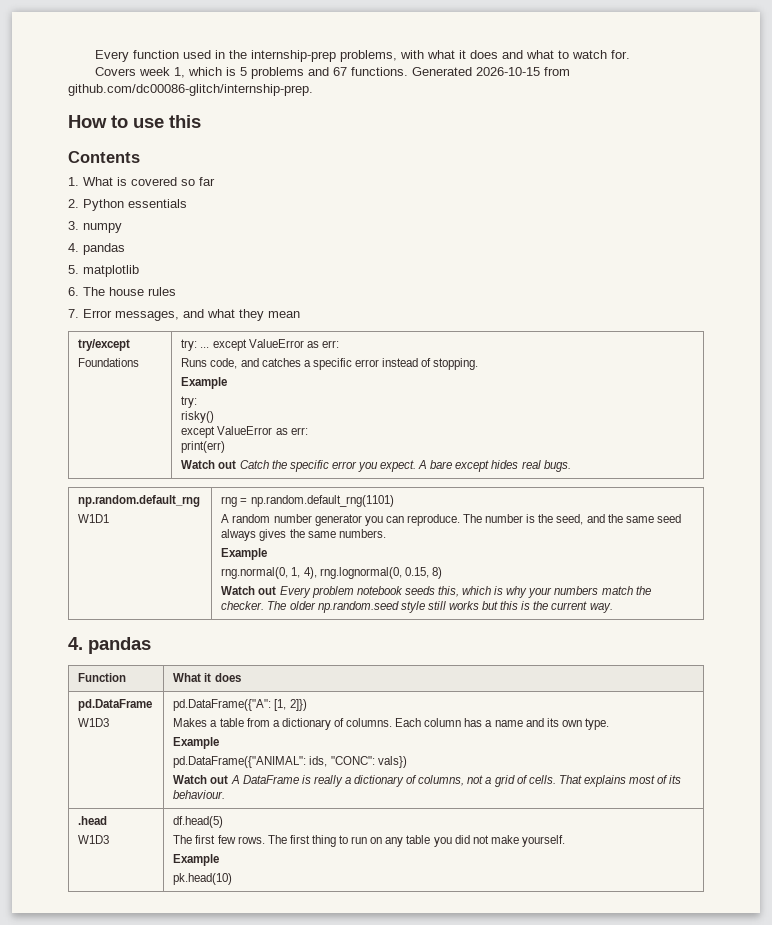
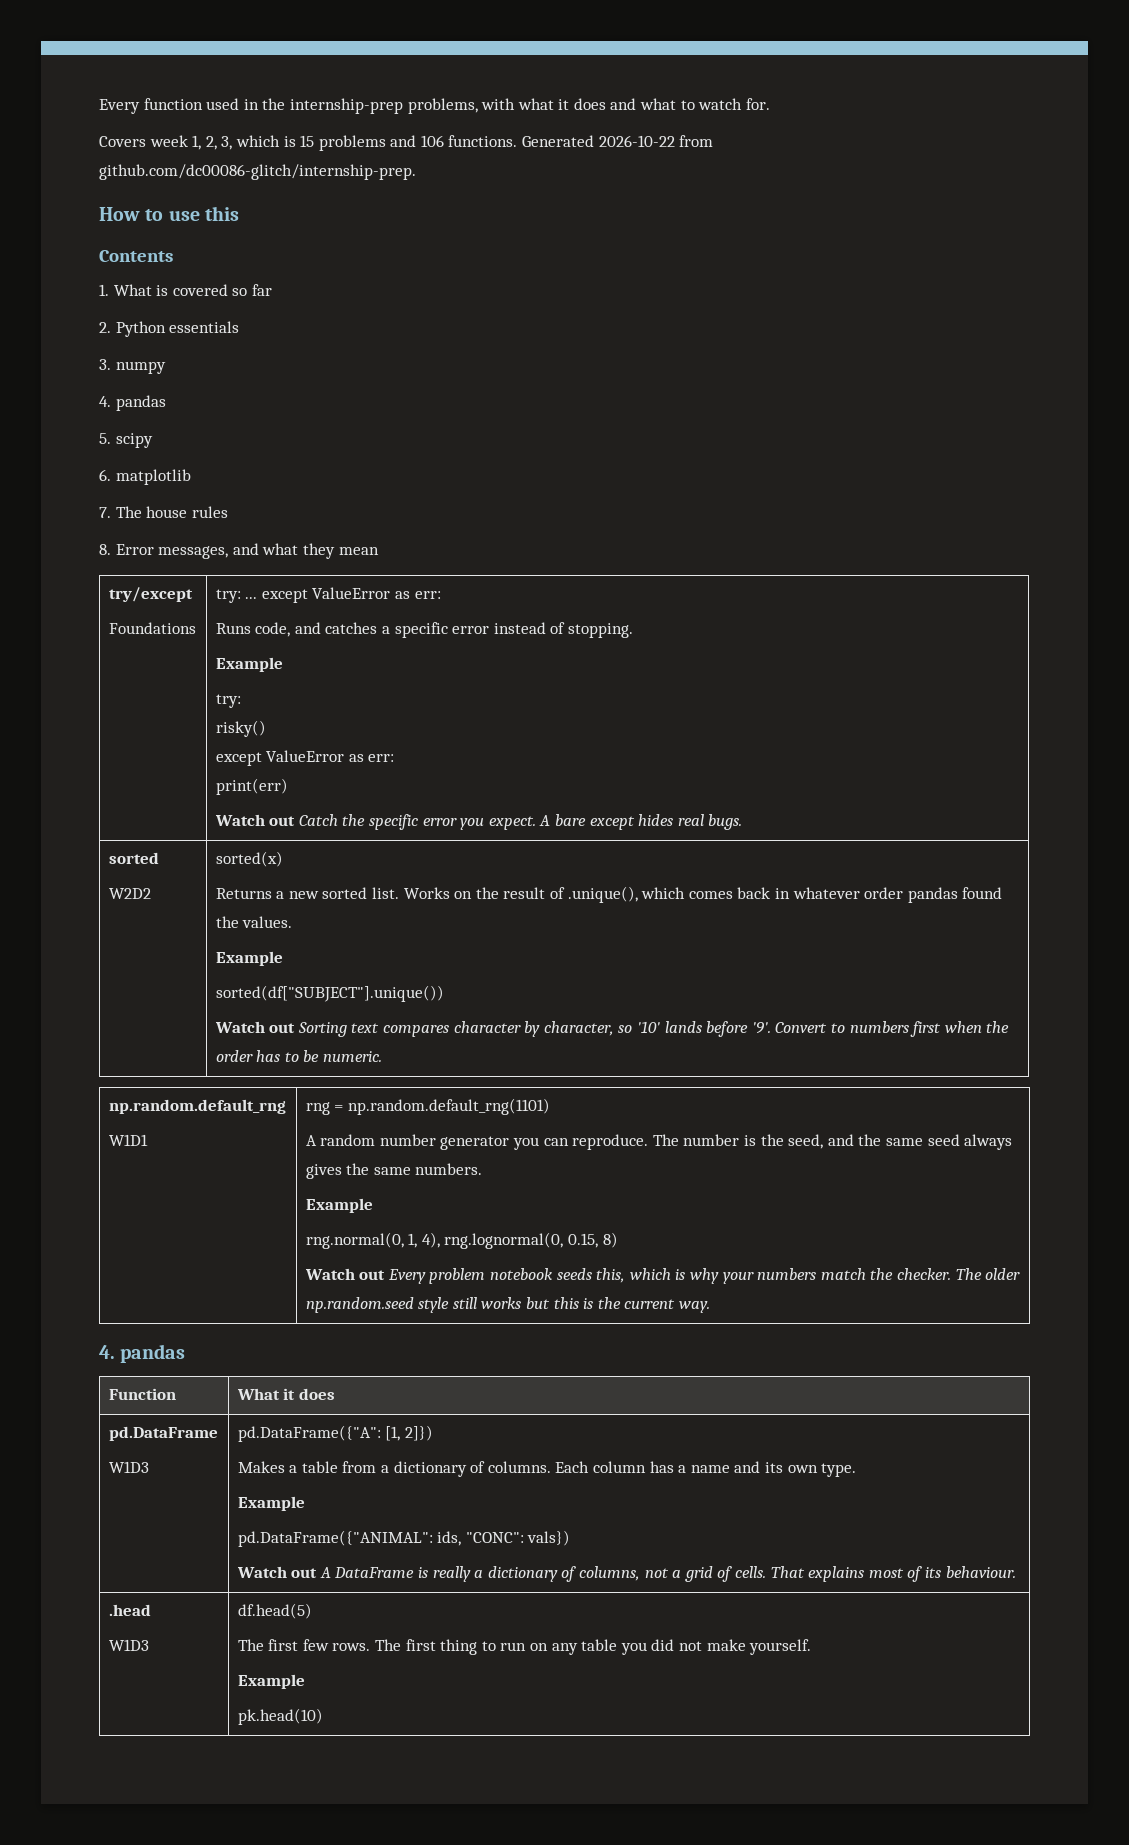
[188,67,248,76] which is 5 -> [205,135,315,150] 2, 3, which is 15
[333,67,348,76] 67 -> [420,135,444,147] 106
[476,67,541,76] 2026-10-15 -> [598,135,675,147] 2026-10-22
(79, 269) none -> [115,433,153,448] [99,469,111,481] scipy // 6.
[68,287,79,296] 6. -> [99,507,111,518] 7.
[68,309,79,318] 7. -> [99,544,111,555] 8.
(571, 466) none -> [108,852,159,864] [108,888,151,899] [215,851,283,867] [215,886,1003,903] [215,916,293,928] [215,951,283,966] [215,985,444,1002] [214,1021,1010,1037] [215,1050,383,1062] // sorted // W2D2 | sorted(x) // Returns a new sorted list. Works on the result of .unique(), which comes back in whatever order pandas found the values. // Example // sorted(df["SUBJECT"].unique()) // Watch out Sorting text compares character by character, so '10' lands before '9'. Convert to numbers first when the order has to be numeric.

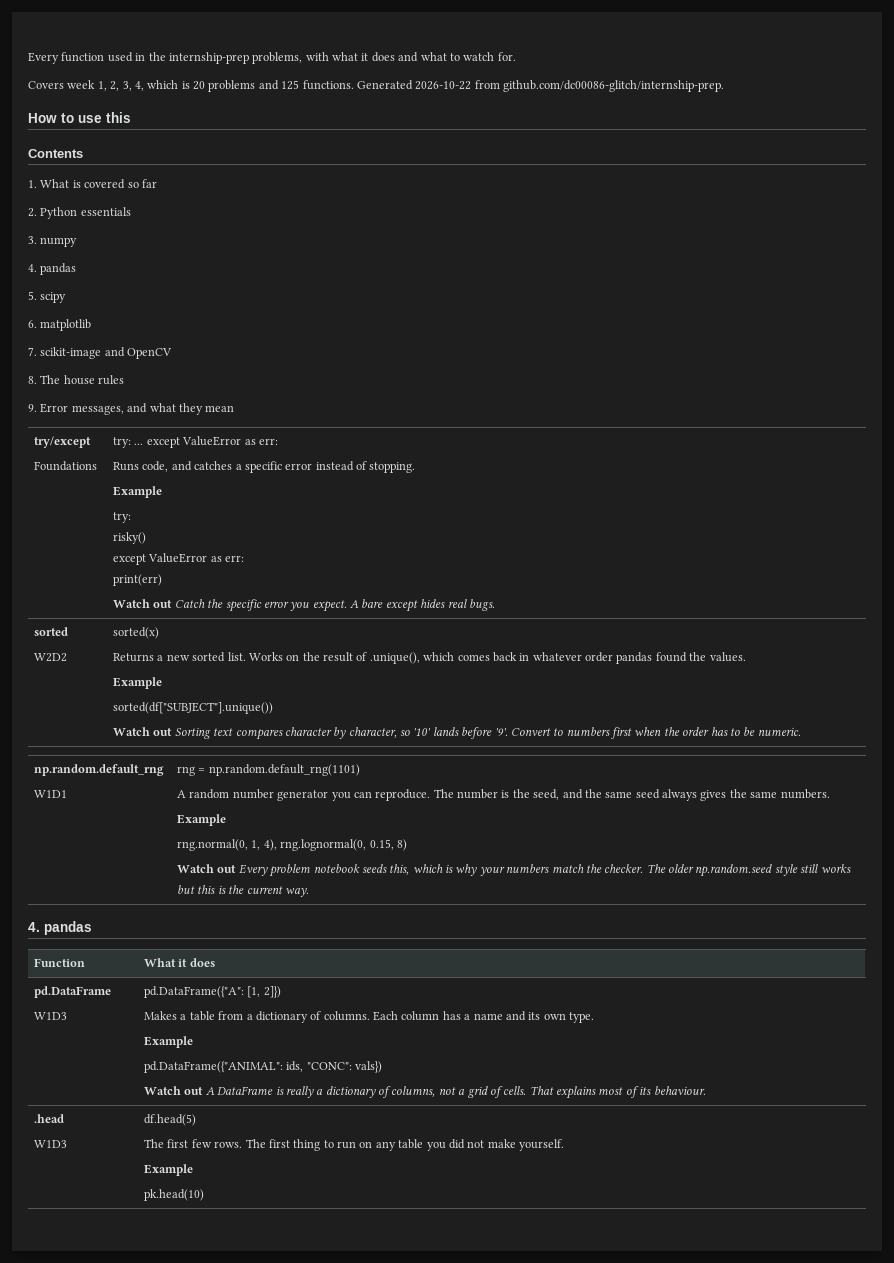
[235,135,315,147] which is 15 -> [134,80,205,91] 4, which is 20
[420,135,444,147] 106 -> [281,80,300,90] 125
(111, 512) none -> [40,347,173,359] [28,376,37,384] scikit-image and OpenCV // 8.
[99,544,111,555] 8. -> [28,404,37,412] 9.

